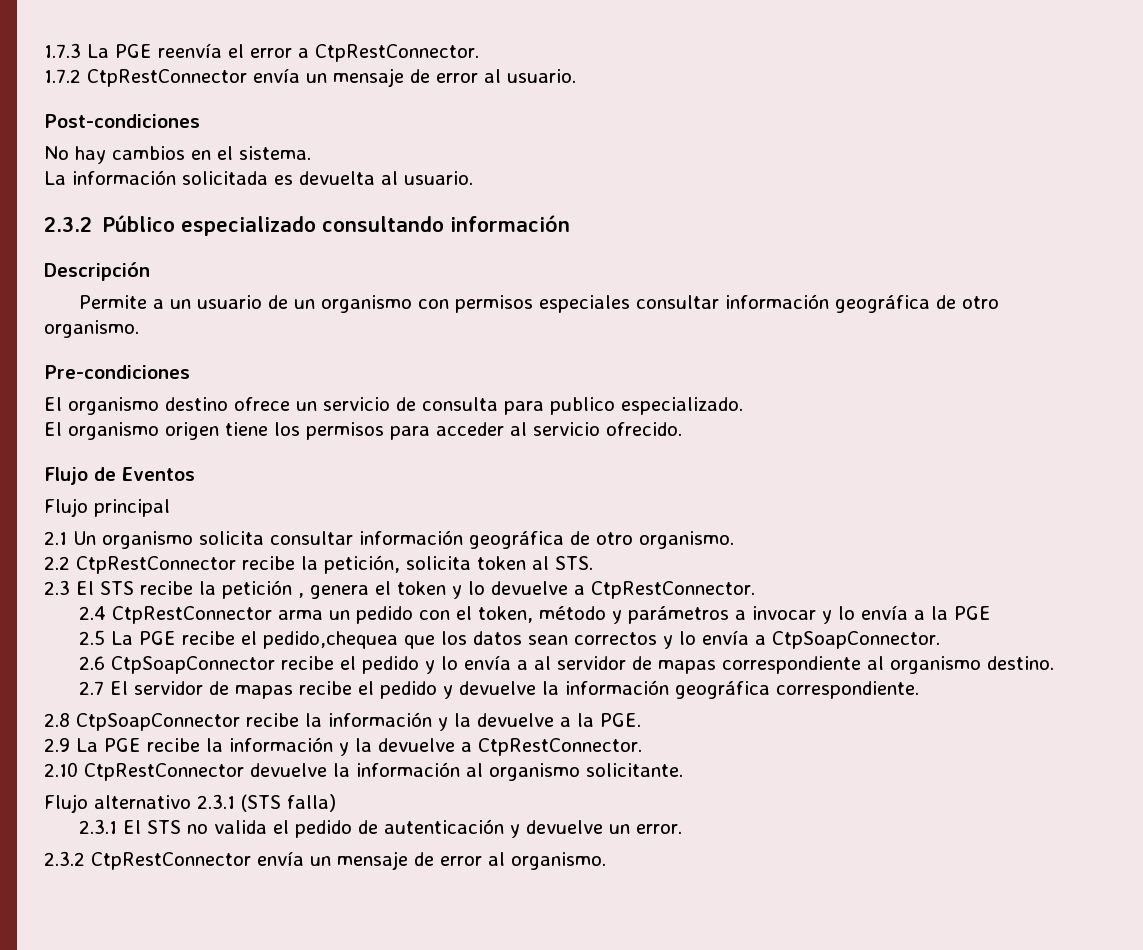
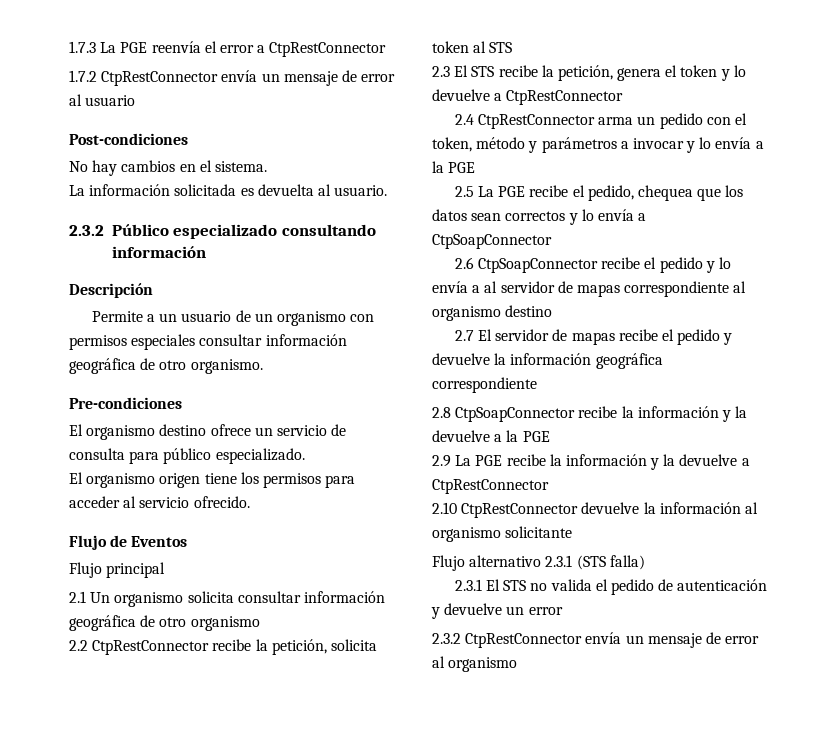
[315,44,479,62] CtpRestConnector. -> [269,42,387,57] CtpRestConnector
[507,69,576,83] usuario. -> [85,95,136,106] usuario
[550,397,615,415] publico -> [163,448,212,464] público
[639,531,734,549] organismo. -> [190,616,260,631] organismo
[555,556,593,570] STS. -> [489,42,513,53] STS
[222,580,304,599] petición , -> [557,65,613,81] petición,
[591,581,755,599] CtpRestConnector. -> [506,90,624,105] CtpRestConnector
[262,631,398,649] pedido,chequea -> [587,185,693,201] pedido, chequea
[771,631,940,649] CtpSoapConnector. -> [432,234,552,249] CtpSoapConnector
[986,656,1054,670] destino. -> [505,305,553,317] destino
[775,681,919,699] correspondiente. -> [432,377,537,393] correspondiente
[600,713,641,727] PGE. -> [522,431,550,442] PGE
[478,738,642,756] CtpRestConnector. -> [432,479,549,494] CtpRestConnector
[586,763,683,777] solicitante. -> [505,526,573,538] solicitante
[635,824,682,834] error. -> [528,607,563,615] error
[511,852,606,870] organismo. -> [448,657,518,672] organismo

